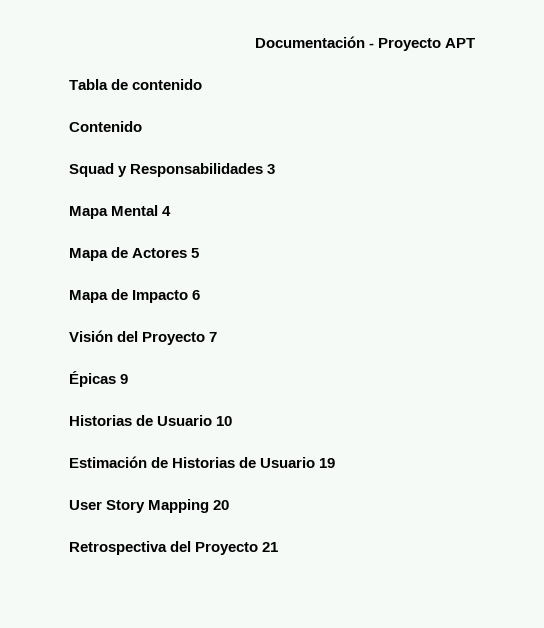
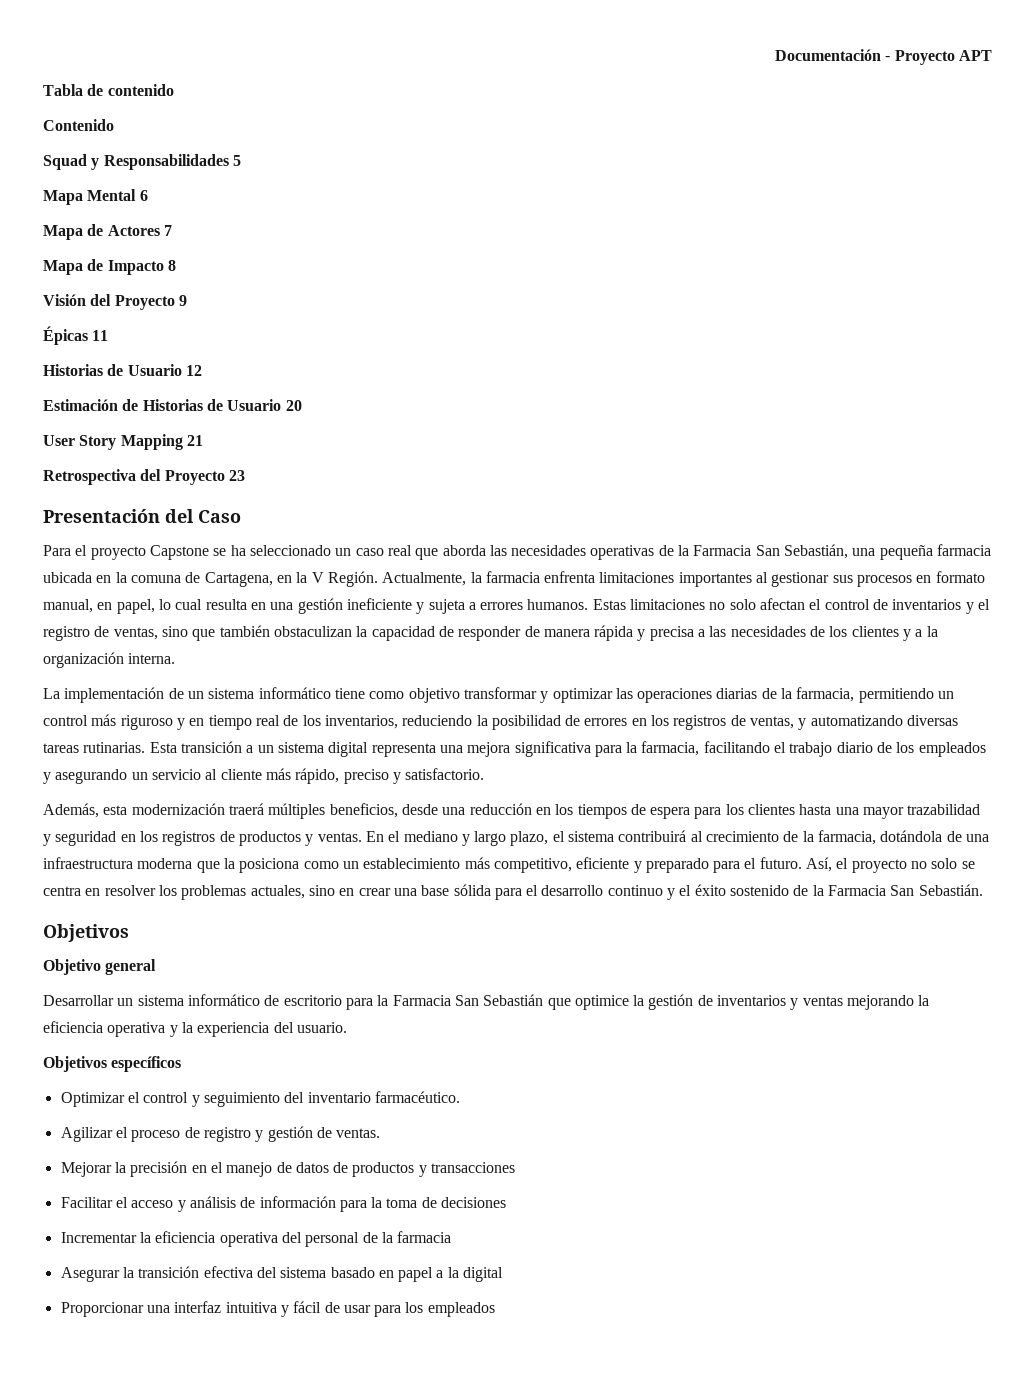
[267,164,276,174] 3 -> [232,155,241,166] 5
[162,206,172,216] 4 -> [139,190,148,201] 6
[191,248,200,258] 5 -> [163,225,172,236] 7
[192,290,201,300] 6 -> [167,260,176,271] 8
[209,332,218,342] 7 -> [178,295,187,306] 9
[120,374,129,384] [69,415,233,426] 9 // Historias de Usuario 10 -> [92,330,109,341] [43,364,202,376] 11 // Historias de Usuario 12
[319,458,336,468] 19 -> [285,400,302,411] 20
[213,500,230,510] 20 -> [186,435,203,446] 21
[262,542,279,552] 21 -> [228,470,245,481] [43,509,241,523] [43,544,992,560] [43,571,985,587] [43,598,991,614] [43,625,938,641] [43,652,176,668] [43,687,955,703] [43,714,959,730] [43,741,986,757] [43,768,485,784] [43,803,981,819] [43,830,990,846] [43,857,975,873] [43,884,983,900] [43,924,129,942] [43,959,157,975] [43,994,930,1010] [43,1021,347,1037] [43,1056,182,1072] [60,1091,460,1107] [60,1126,381,1142] [60,1161,516,1177] [60,1196,507,1212] [60,1231,452,1247] [60,1266,504,1282] [60,1301,495,1317] 23 // Presentación del Caso // Para el proyecto Capstone se ha seleccionado un caso real que aborda las necesidades operativas de la Farmacia San Sebastián, una pequeña farmacia ubicada en la comuna de Cartagena, en la V Región. Actualmente, la farmacia enfrenta limitaciones importantes al gestionar sus procesos en formato manual, en papel, lo cual resulta en una gestión ineficiente y sujeta a errores humanos. Estas limitaciones no solo afectan el control de inventarios y el registro de ventas, sino que también obstaculizan la capacidad de responder de manera rápida y precisa a las necesidades de los clientes y a la organización interna. // La implementación de un sistema informático tiene como objetivo transformar y optimizar las operaciones diarias de la farmacia, permitiendo un control más riguroso y en tiempo real de los inventarios, reduciendo la posibilidad de errores en los registros de ventas, y automatizando diversas tareas rutinarias. Esta transición a un sistema digital representa una mejora significativa para la farmacia, facilitando el trabajo diario de los empleados y asegurando un servicio al cliente más rápido, preciso y satisfactorio. // Además, esta modernización traerá múltiples beneficios, desde una reducción en los tiempos de espera para los clientes hasta una mayor trazabilidad y seguridad en los registros de productos y ventas. En el mediano y largo plazo, el sistema contribuirá al crecimiento de la farmacia, dotándola de una infraestructura moderna que la posiciona como un establecimiento más competitivo, eficiente y preparado para el futuro. Así, el proyecto no solo se centra en resolver los problemas actuales, sino en crear una base sólida para el desarrollo continuo y el éxito sostenido de la Farmacia San Sebastián. // Objetivos // Objetivo general // Desarrollar un sistema informático de escritorio para la Farmacia San Sebastián que optimice la gestión de inventarios y ventas mejorando la eficiencia operativa y la experiencia del usuario. // Objetivos específicos // Optimizar el control y seguimiento del inventario farmacéutico. // Agilizar el proceso de registro y gestión de ventas. // Mejorar la precisión en el manejo de datos de productos y transacciones // Facilitar el acceso y análisis de información para la toma de decisiones // Incrementar la eficiencia operativa del personal de la farmacia // Asegurar la transición efectiva del sistema basado en papel a la digital // Proporcionar una interfaz intuitiva y fácil de usar para los empleados

